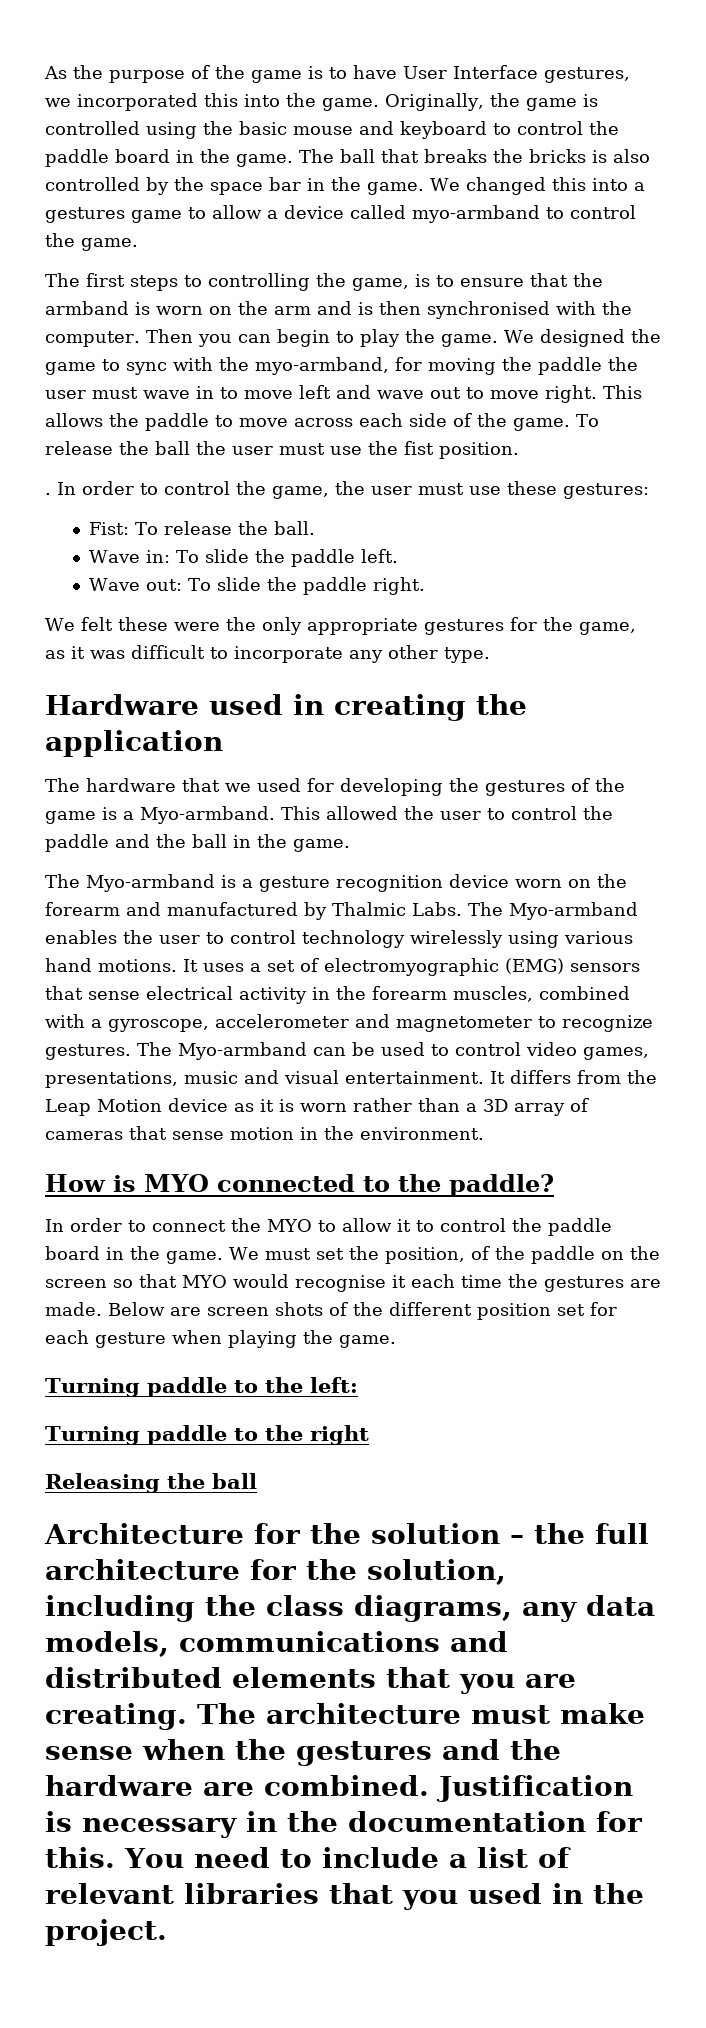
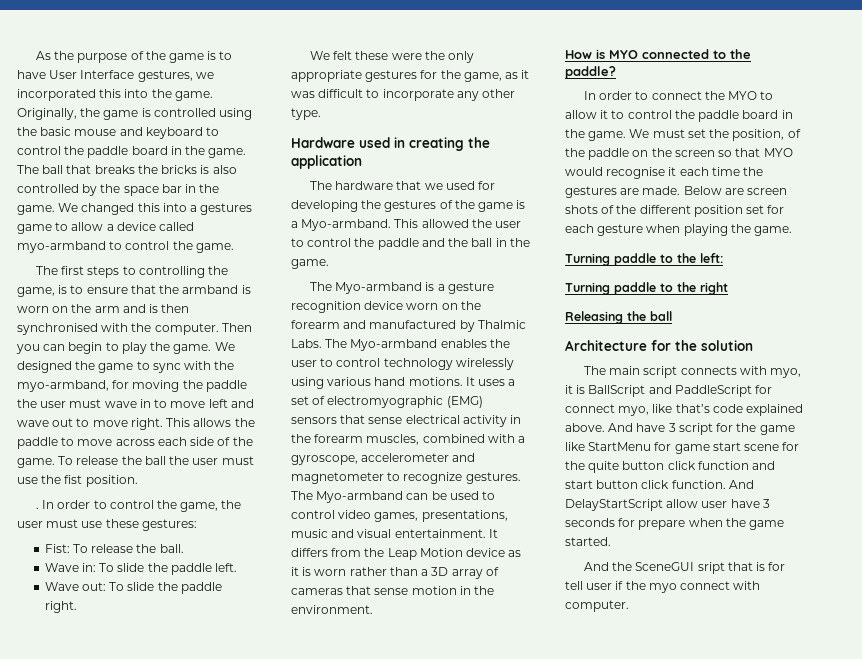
[510,1523,649,1544] [45,1559,506,1585] [45,1595,655,1622] [45,1631,508,1657] [45,1667,576,1694] [45,1703,645,1730] [45,1739,561,1766] [45,1775,633,1802] [45,1811,643,1838] [45,1847,571,1868] [45,1883,644,1910] [45,1919,167,1946] – the full architecture for the solution, including the class diagrams, any data models, communications and distributed elements that you are creating. The architecture must make sense when the gestures and the hardware are combined. Justification is necessary in the documentation for this. You need to include a list of relevant libraries that you used in the project. -> [583,366,801,378] [565,385,773,397] [565,404,804,416] [565,423,795,435] [565,442,800,454] [565,461,776,473] [565,480,754,489] [565,499,770,511] [565,518,785,530] [565,537,611,546] [583,562,786,574] [565,581,761,593] [565,600,629,612] // The main script connects with myo, it is BallScript and PaddleScript for connect myo, like that’s code explained above. And have 3 script for the game like StartMenu for game start scene for the quite button click function and start button click function. And DelayStartScript allow user have 3 seconds for prepare when the game started. // And the SceneGUI sript that is for tell user if the myo connect with computer.

